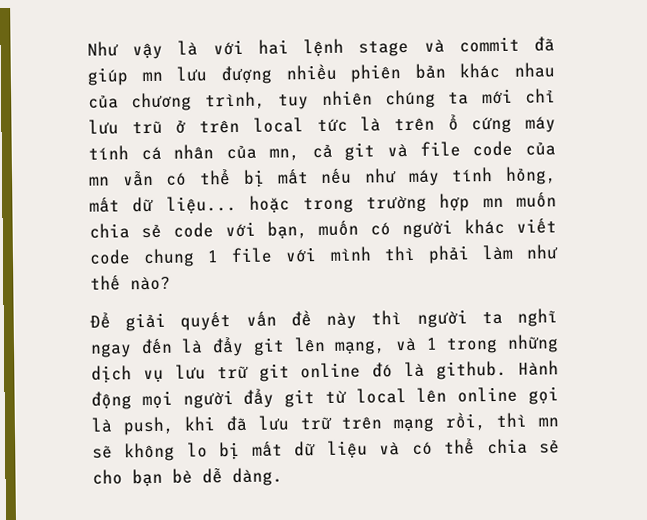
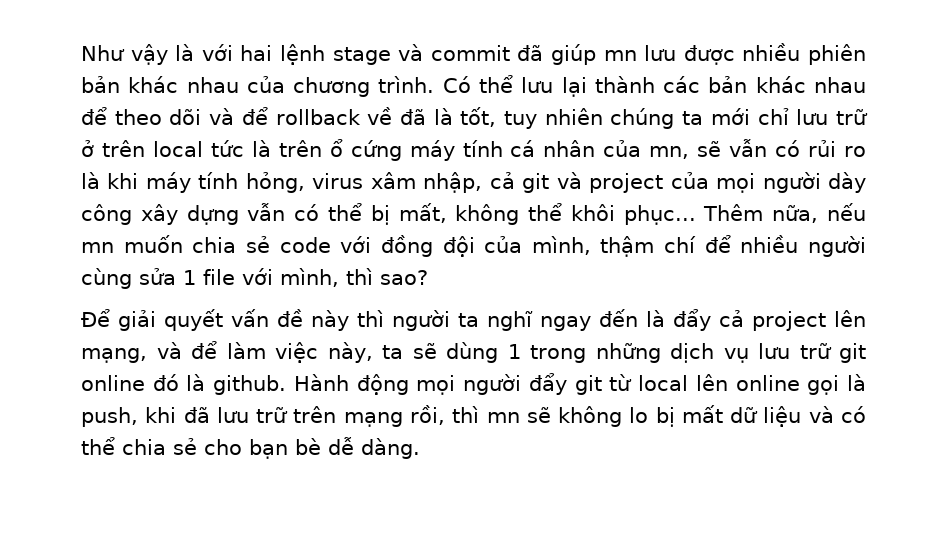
[220,65,272,85] đượng -> [683,45,735,65] được
[204,91,266,110] trình, -> [378,75,867,97] [81,107,497,127] trình. Có thể lưu lại thành các bản khác nhau để theo dõi và để rollback về đã là tốt,
[131,120,163,135] trũ -> [836,109,869,125] trữ
[311,140,556,161] [89,166,557,187] [89,193,471,214] cả git và file code của mn vẫn có thể bị mất nếu như máy tính hỏng, mất dữ liệu... hoặc trong trường hợp -> [697,139,867,157] [81,172,866,193] [81,203,867,225] sẽ vẫn có rủi ro là khi máy tính hỏng, virus xâm nhập, cả git và project của mọi người dày công xây dựng vẫn có thể bị mất, không thể khôi phục... Thêm nữa, nếu
[266,218,558,239] [89,244,559,268] [90,275,171,291] bạn, muốn có người khác viết code chung 1 file với mình thì phải làm như thế nào? -> [380,235,866,257] [81,268,428,289] đồng đội của mình, thậm chí để nhiều người cùng sửa 1 file với mình, thì sao?
[252,337,285,356] git -> [719,310,826,331] cả project
(417, 344) none -> [191,341,498,363] để làm việc này, ta sẽ dùng

